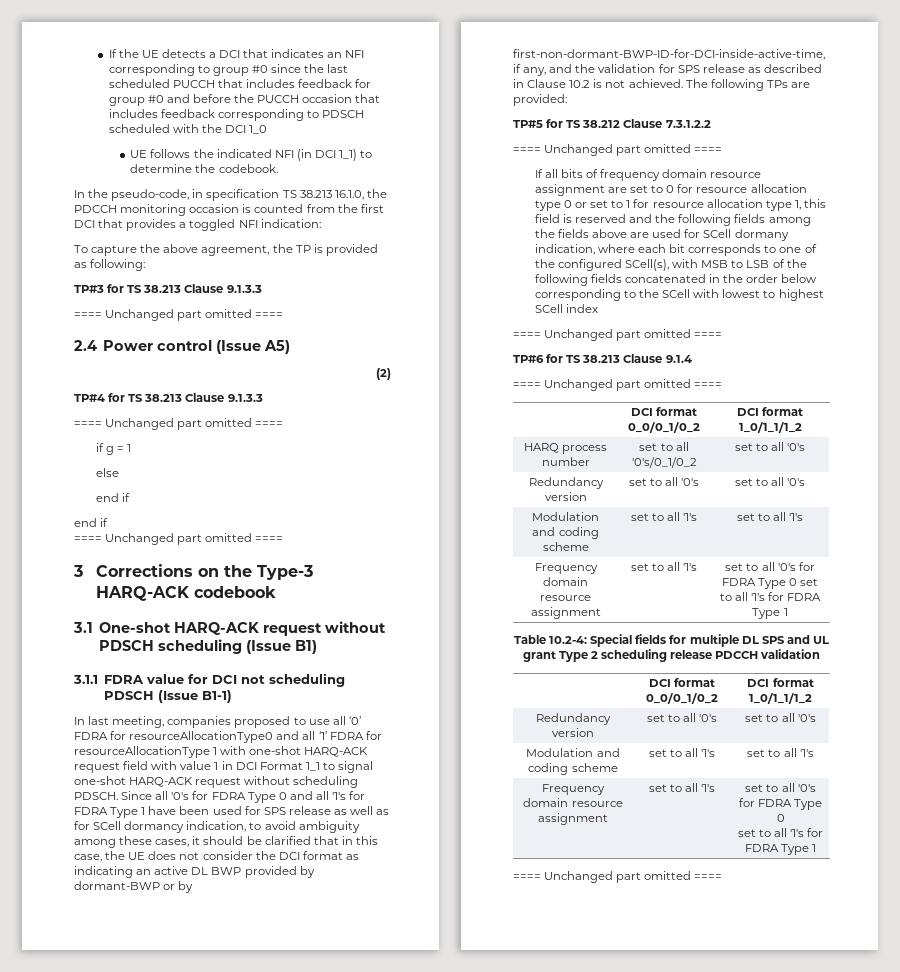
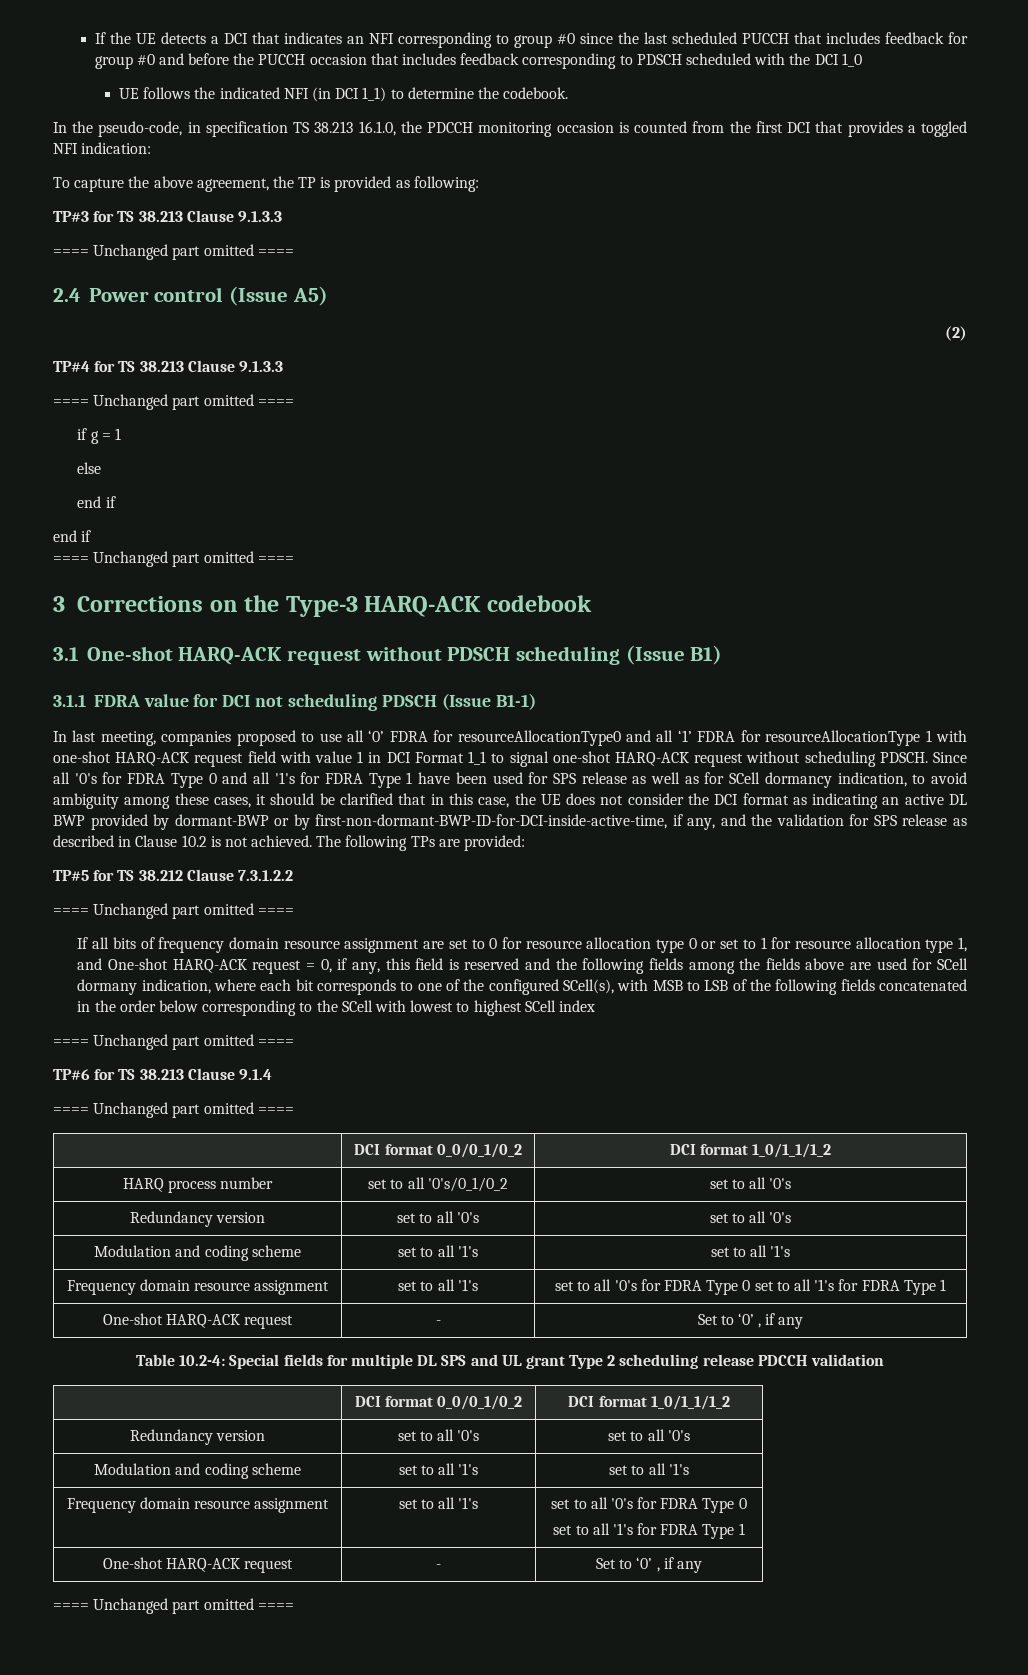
(801, 205) none -> [77,958,380,974] and One-shot HARQ-ACK request = 0, if any,
(788, 612) none -> [102,1313,294,1329] [435,1320,441,1325] [697,1313,804,1329] // One-shot HARQ-ACK request | - | Set to ‘0’ , if any
(817, 848) none -> [102,1557,294,1573] [436,1564,441,1569] [596,1557,702,1573] // One-shot HARQ-ACK request | - | Set to ‘0’ , if any

